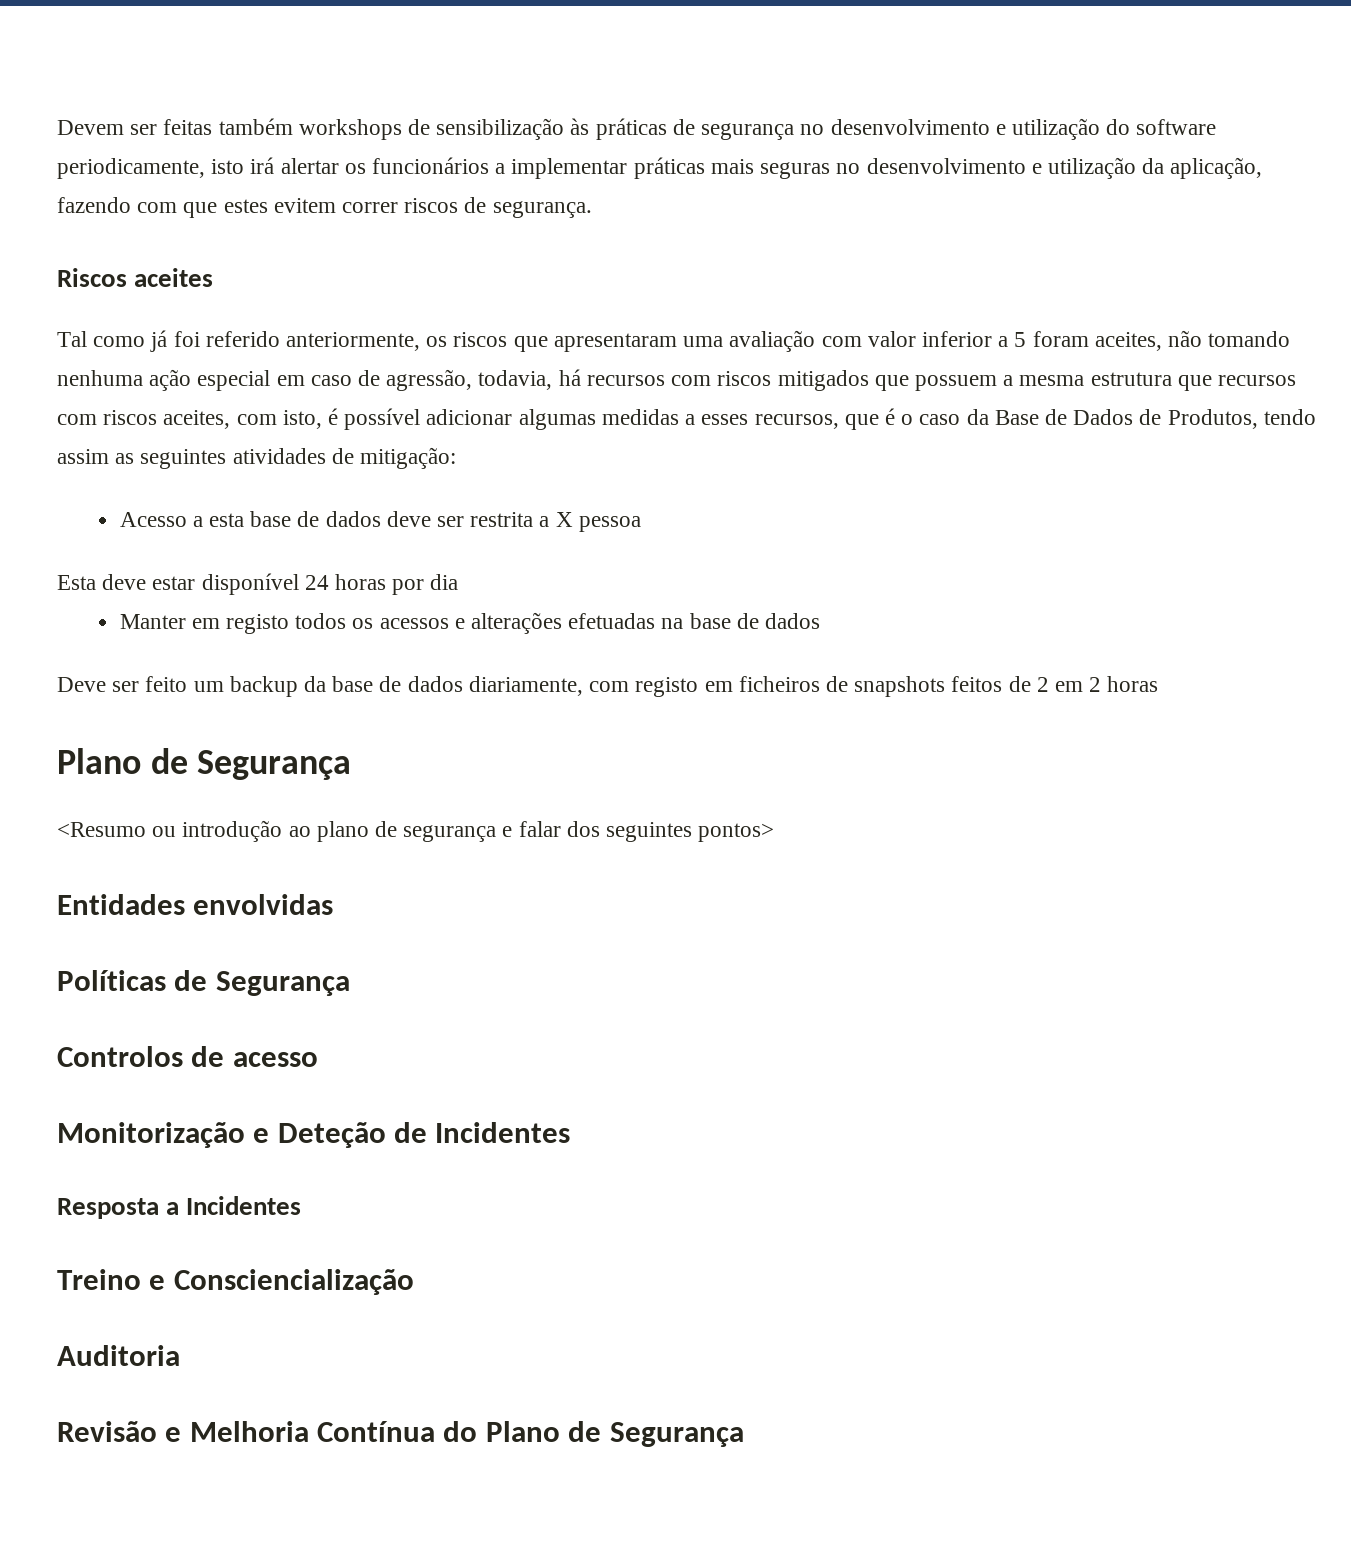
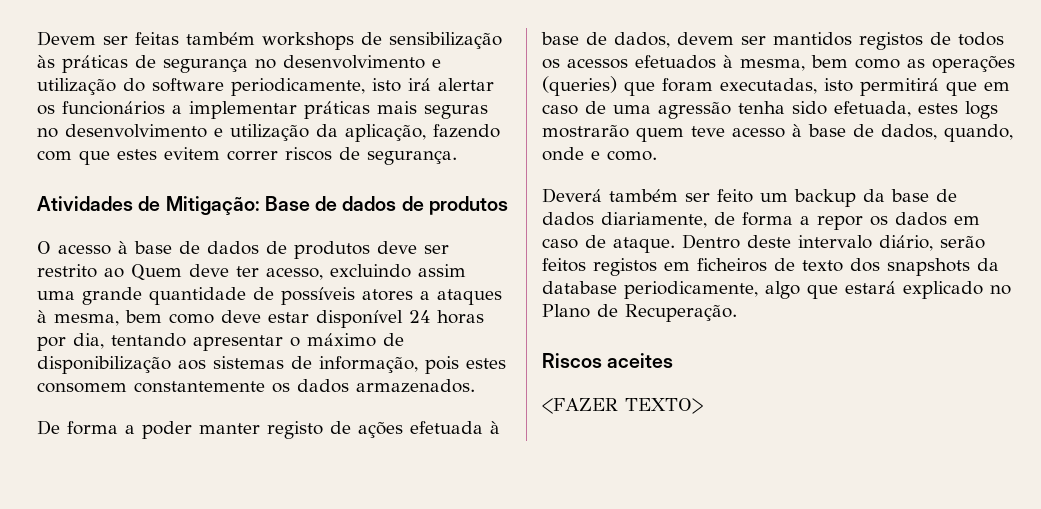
[57,268,214,287] [57,330,1291,352] [57,369,1296,391] [57,408,1316,430] [57,447,457,469] [119,511,641,532] [57,575,96,590] Riscos aceites // Tal como já foi referido anteriormente, os riscos que apresentaram uma avaliação com valor inferior a 5 foram aceites, não tomando nenhuma ação especial em caso de agressão, todavia, há recursos com riscos mitigados que possuem a mesma estrutura que recursos com riscos aceites, com isto, é possível adicionar algumas medidas a esses recursos, que é o caso da Base de Dados de Produtos, tendo assim as seguintes atividades de mitigação: // Acesso a esta base de dados deve ser restrita a X pessoa // Esta -> [37,196,508,215] [37,241,449,259] [37,264,466,281] [37,287,502,305] [37,310,214,326] Atividades de Mitigação: Base de dados de produtos // O acesso à base de dados de produtos deve ser restrito ao Quem deve ter acesso, excluindo assim uma grande quantidade de possíveis atores a ataques à mesma, bem como
[430,574,459,590] [119,612,821,634] [57,677,106,692] dia // Manter em registo todos os acessos e alterações efetuadas na base de dados // Deve -> [73,333,404,351] [37,356,506,374] [37,379,475,393] [37,420,500,439] [541,32,1004,50] [542,55,1015,73] [542,76,1010,96] [542,101,998,119] [542,124,1013,142] [542,147,657,161] [542,188,678,203] dia, tentando apresentar o máximo de disponibilização aos sistemas de informação, pois estes consomem constantemente os dados armazenados. // De forma a poder manter registo de ações efetuada à base de dados, devem ser mantidos registos de todos os acessos efetuados à mesma, bem como as operações (queries) que foram executadas, isto permitirá que em caso de uma agressão tenha sido efetuada, estes logs mostrarão quem teve acesso à base de dados, quando, onde e como. // Deverá também
[589,676,1159,697] [57,748,352,780] [57,820,775,842] [57,894,334,915] [57,970,350,996] [57,1046,318,1067] [57,1122,571,1148] [57,1196,302,1219] [57,1269,414,1295] [57,1345,180,1366] [57,1421,744,1447] com registo em ficheiros de snapshots feitos de 2 em 2 horas // Plano de Segurança // <Resumo ou introdução ao plano de segurança e falar dos seguintes pontos> // Entidades envolvidas // Políticas de Segurança // Controlos de acesso // Monitorização e Deteção de Incidentes // Resposta a Incidentes // Treino e Consciencialização // Auditoria // Revisão e Melhoria Contínua do Plano de Segurança -> [714,212,980,230] [542,234,985,253] [542,258,999,276] [542,281,1011,299] [542,304,737,322] [542,353,674,368] [542,398,703,414] de forma a repor os dados em caso de ataque. Dentro deste intervalo diário, serão feitos registos em ficheiros de texto dos snapshots da database periodicamente, algo que estará explicado no Plano de Recuperação. // Riscos aceites // <FAZER TEXTO>

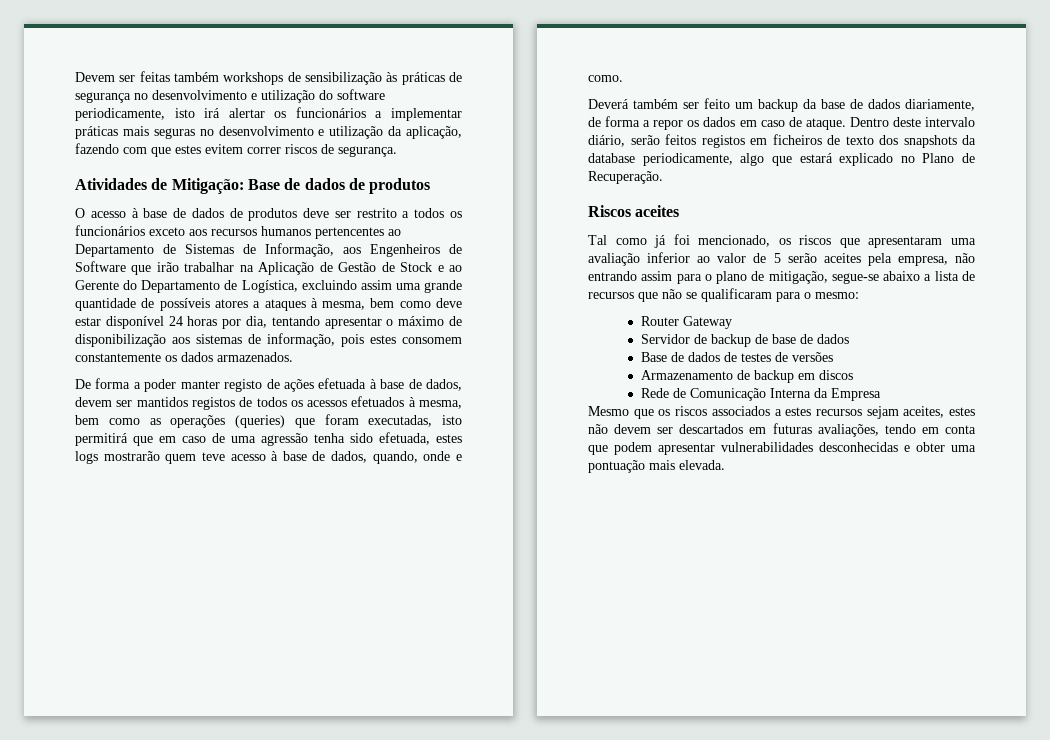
[104,264,323,281] ao Quem deve ter acesso, -> [402,208,463,218] [75,225,401,239] [75,243,462,257] [75,261,462,275] [75,280,298,293] a todos os funcionários exceto aos recursos humanos pertencentes ao Departamento de Sistemas de Informação, aos Engenheiros de Software que irão trabalhar na Aplicação de Gestão de Stock e ao Gerente do Departamento de Logística,
[542,398,703,414] <FAZER TEXTO> -> [588,234,976,248] [588,252,975,266] [588,271,975,284] [588,288,859,302] [641,316,733,329] [641,334,850,347] [641,352,834,362] [641,370,854,383] [641,388,882,401] [588,406,975,419] [588,423,976,437] [588,442,976,455] [588,460,725,473] Tal como já foi mencionado, os riscos que apresentaram uma avaliação inferior ao valor de 5 serão aceites pela empresa, não entrando assim para o plano de mitigação, segue-se abaixo a lista de recursos que não se qualificaram para o mesmo: // Router Gateway // Servidor de backup de base de dados // Base de dados de testes de versões // Armazenamento de backup em discos // Rede de Comunicação Interna da Empresa // Mesmo que os riscos associados a estes recursos sejam aceites, estes não devem ser descartados em futuras avaliações, tendo em conta que podem apresentar vulnerabilidades desconhecidas e obter uma pontuação mais elevada.

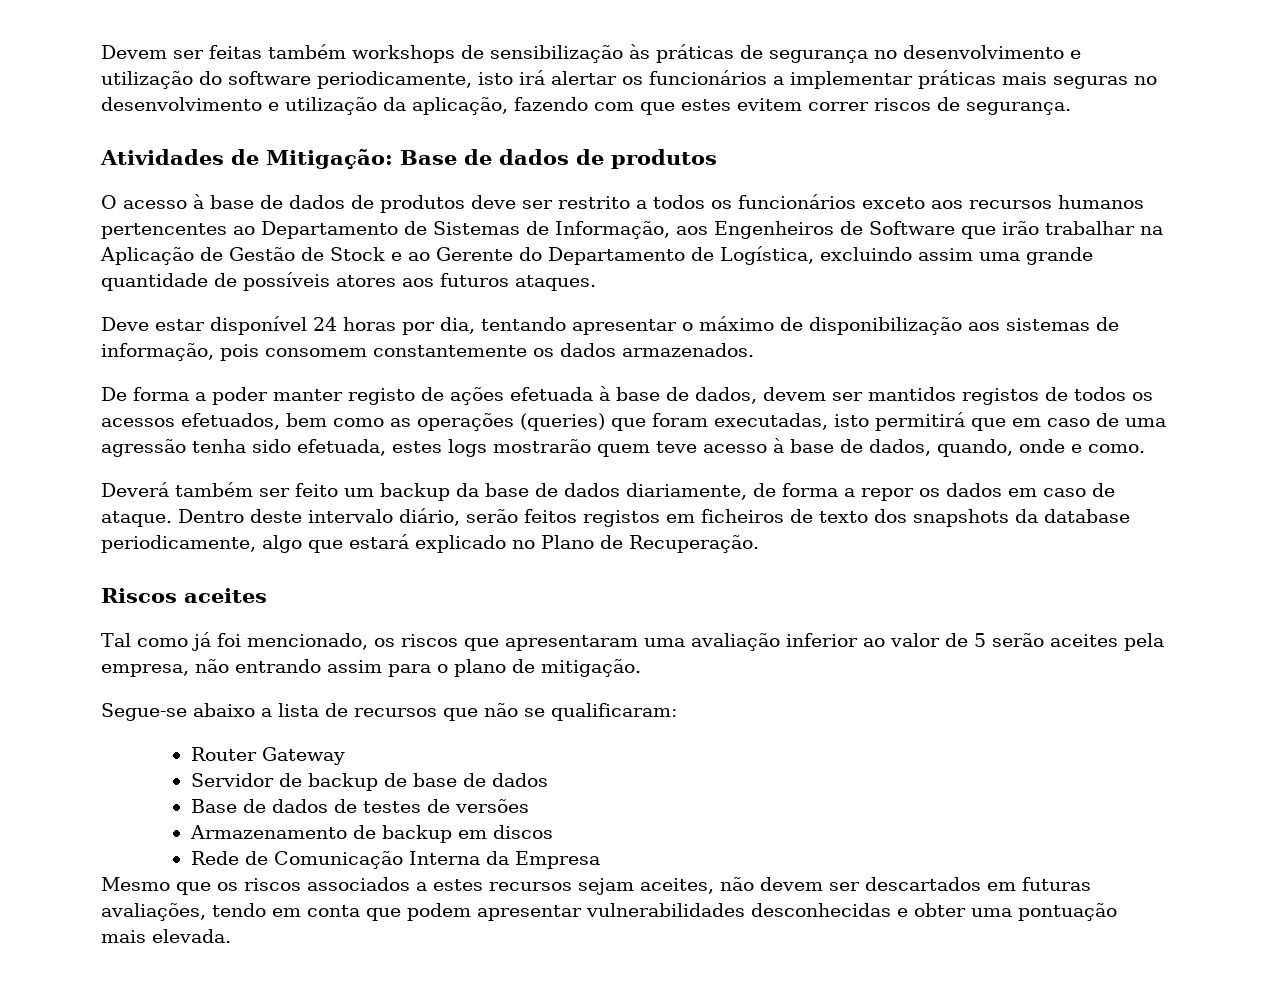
[253,298,463,311] a ataques à mesma, bem como deve -> [402,273,596,291] [101,317,149,331] aos futuros ataques. // Deve
[370,335,396,344] estes -> (259, 352) none
[351,396,463,409] efetuados à mesma, -> [181,413,280,430] efetuados,
[768,271,879,284] mitigação, segue-se -> [541,659,641,677] [101,703,187,721] mitigação. // Segue-se
[701,288,859,302] qualificaram para o mesmo: -> [551,703,677,721] qualificaram:
[949,407,975,416] estes -> (714, 886) none

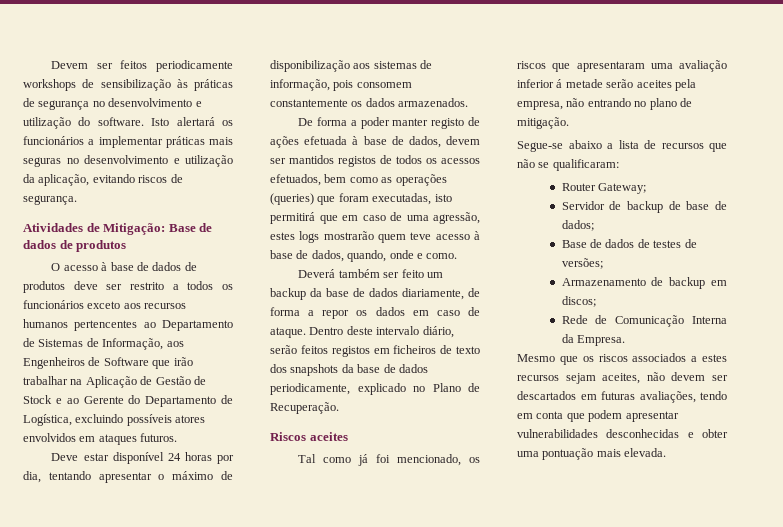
[209,44,346,59] feitas também -> [120,60,233,72] feitos periodicamente
[228,70,617,89] software periodicamente, isto irá alertar -> [97,117,215,126] software. Isto alertará
[514,97,869,115] fazendo com que estes evitem correr -> [92,174,135,183] evitando
[918,247,1093,265] [101,272,596,291] assim uma grande quantidade de possíveis atores aos futuros ataques. -> [126,414,206,426] [23,433,178,445] possíveis atores envolvidos em ataques futuros.
[101,439,386,457] agressão tenha sido efetuada, -> [433,212,480,224] agressão,
[1044,509,1130,523] [101,534,409,553] database periodicamente, algo que estará -> [357,364,428,373] [270,383,350,395] base de dados periodicamente,
[862,633,986,647] ao valor de 5 -> [556,79,603,88] á metade
[327,660,448,677] assim para o -> [634,101,647,107] no
[261,747,345,765] Gateway -> [598,183,647,194] Gateway;
[491,773,548,787] dados -> [561,220,594,231] dados;
[454,799,529,813] versões -> [561,258,603,269] versões;
[492,825,553,839] discos -> [561,296,596,307] discos;
[514,851,600,869] Empresa -> [577,335,626,346] Empresa.

